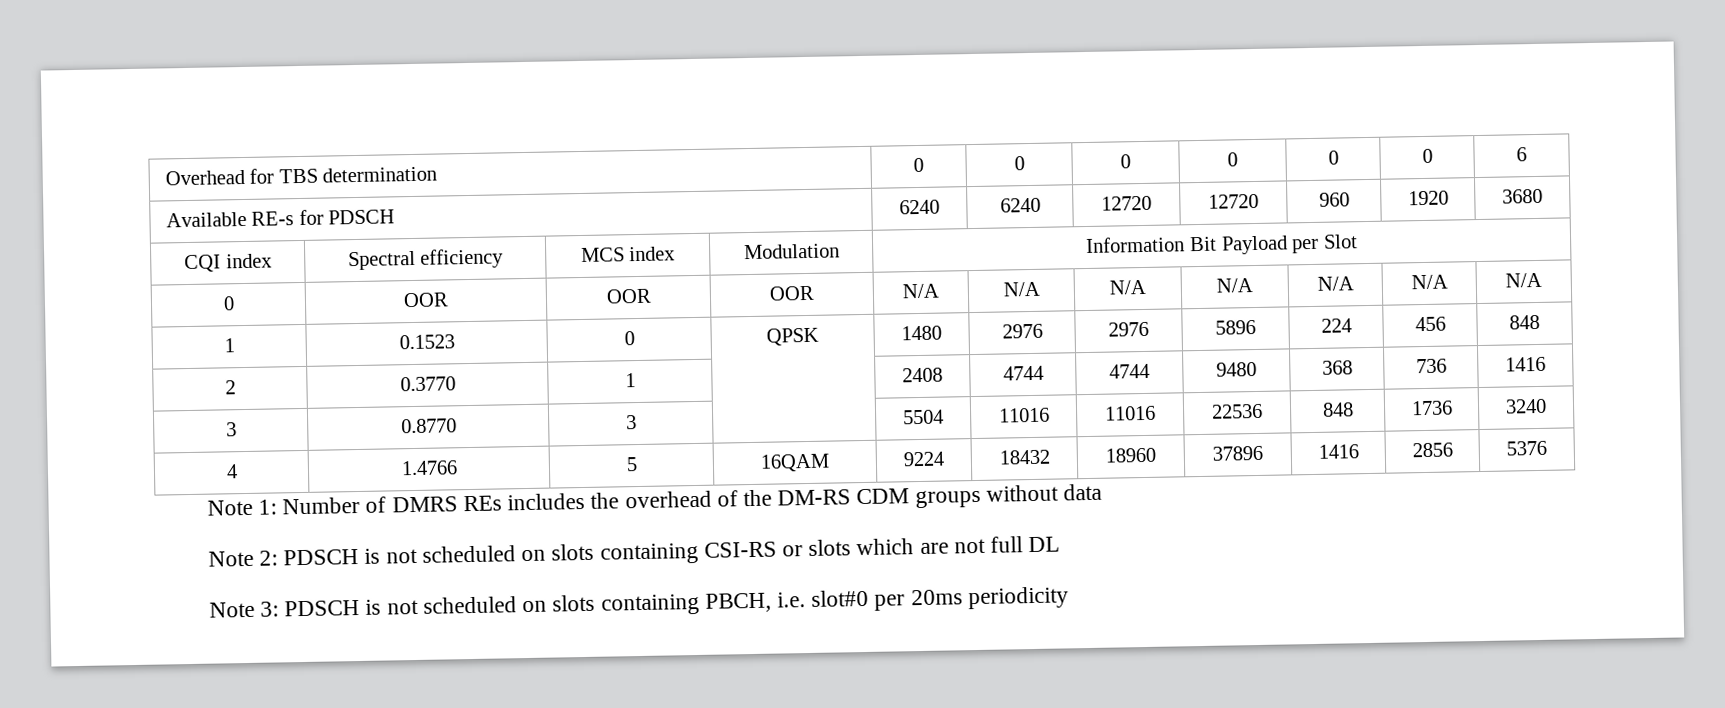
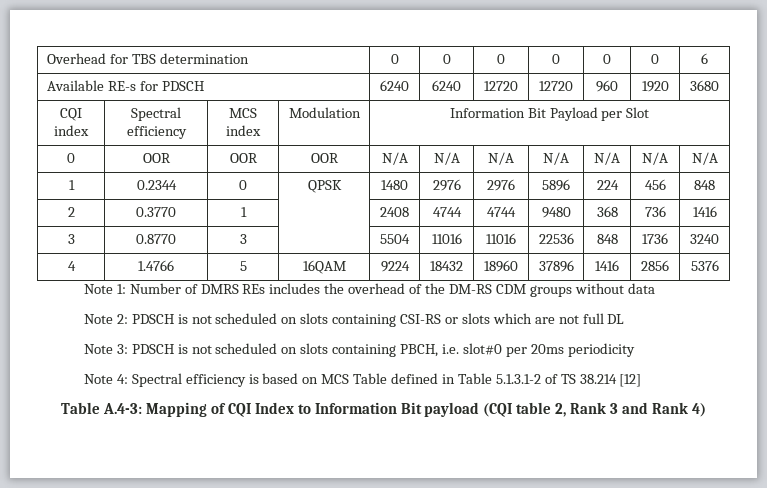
[398,334,455,350] 0.1523 -> [136,180,177,190] 0.2344
(1069, 598) none -> [83,373,642,387] [61,402,706,417] // Note 4: Spectral efficiency is based on MCS Table defined in Table 5.1.3.1-2 of TS 38.214 [12] // Table A.4-3: Mapping of CQI Index to Information Bit payload (CQI table 2, Rank 3 and Rank 4)

